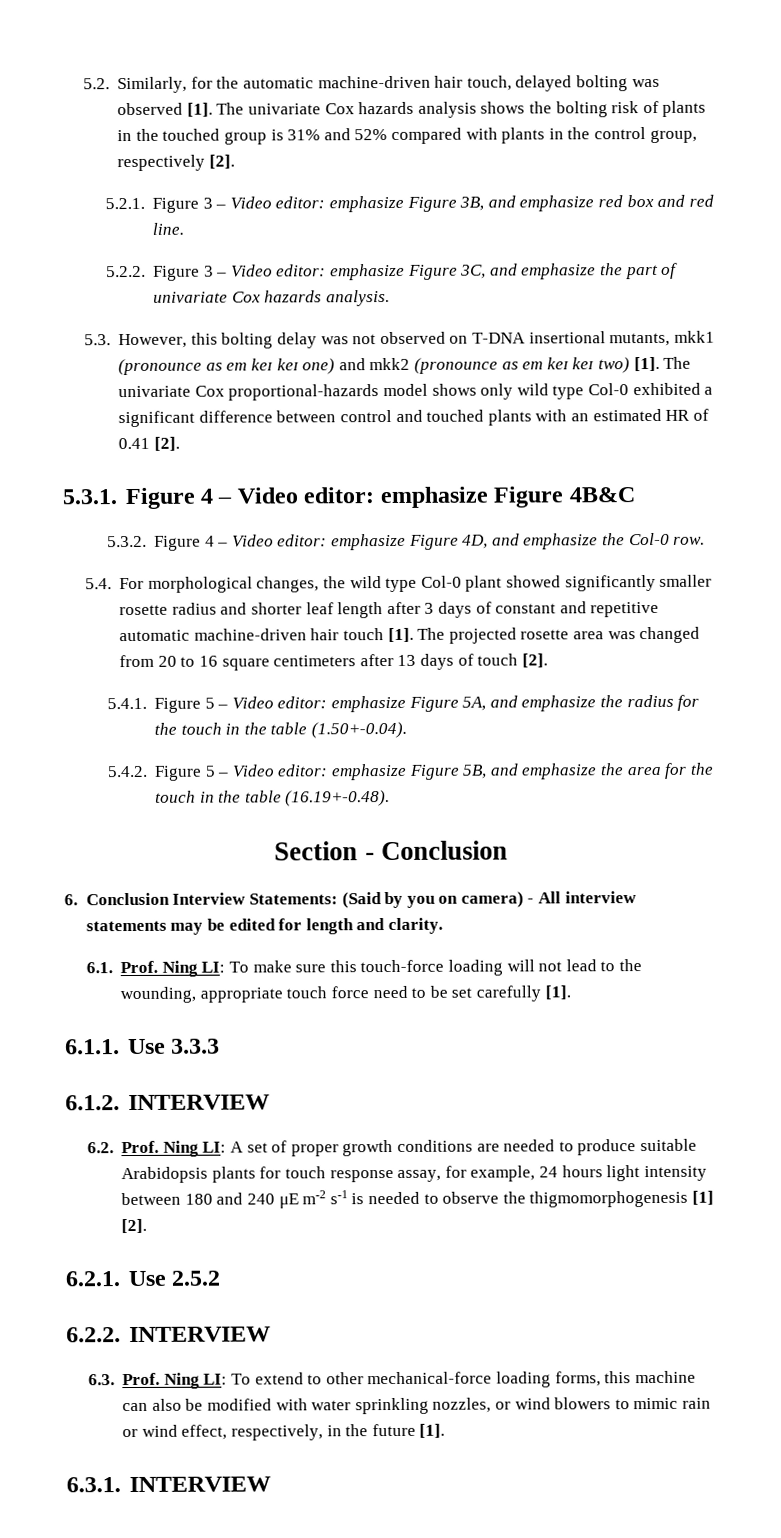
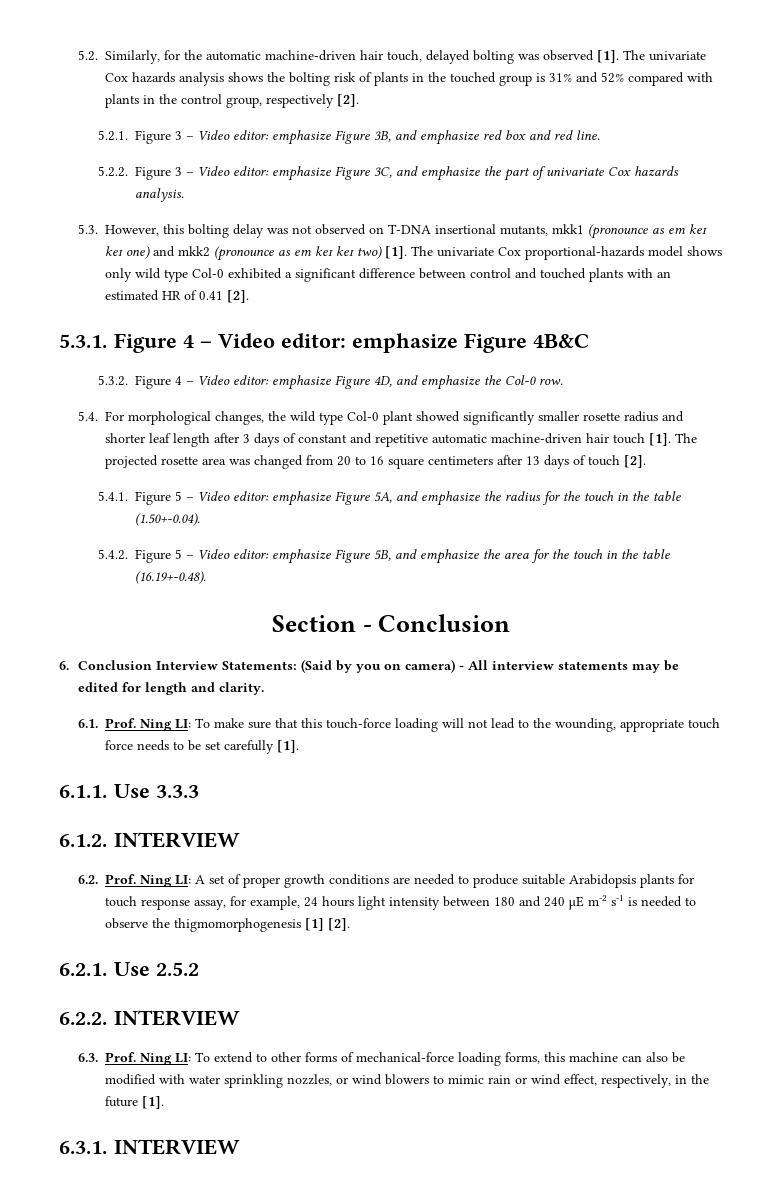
(327, 968) none -> [275,718,299,728] that
[372,985,408,999] need -> [137,740,170,751] needs
(364, 1378) none -> [305,1052,355,1062] forms of

